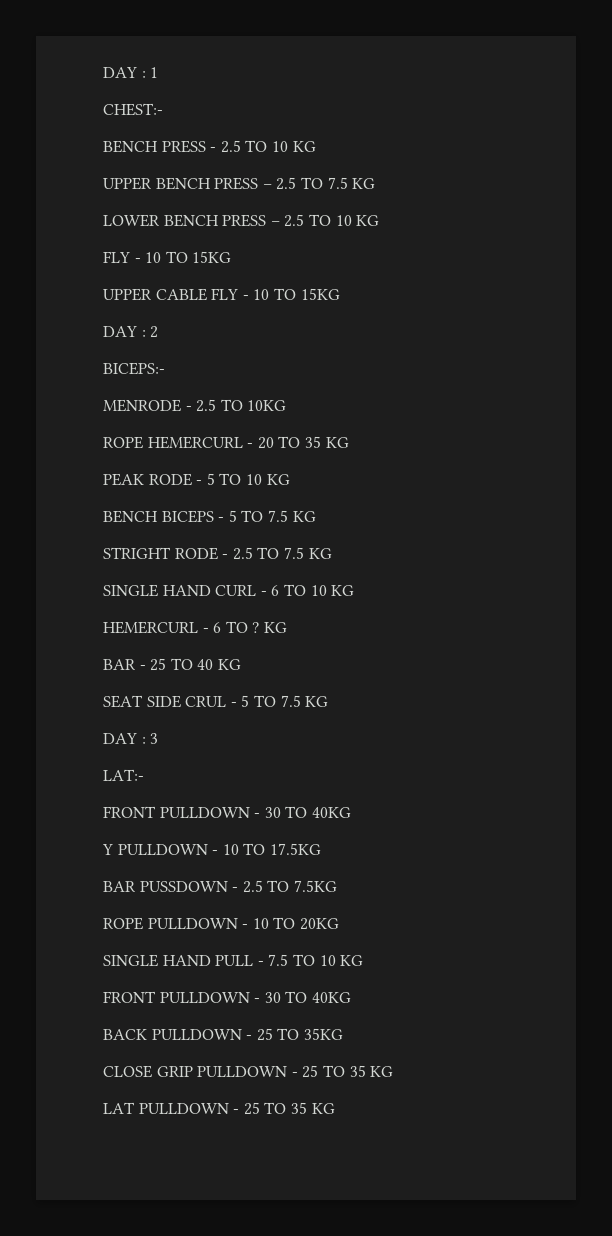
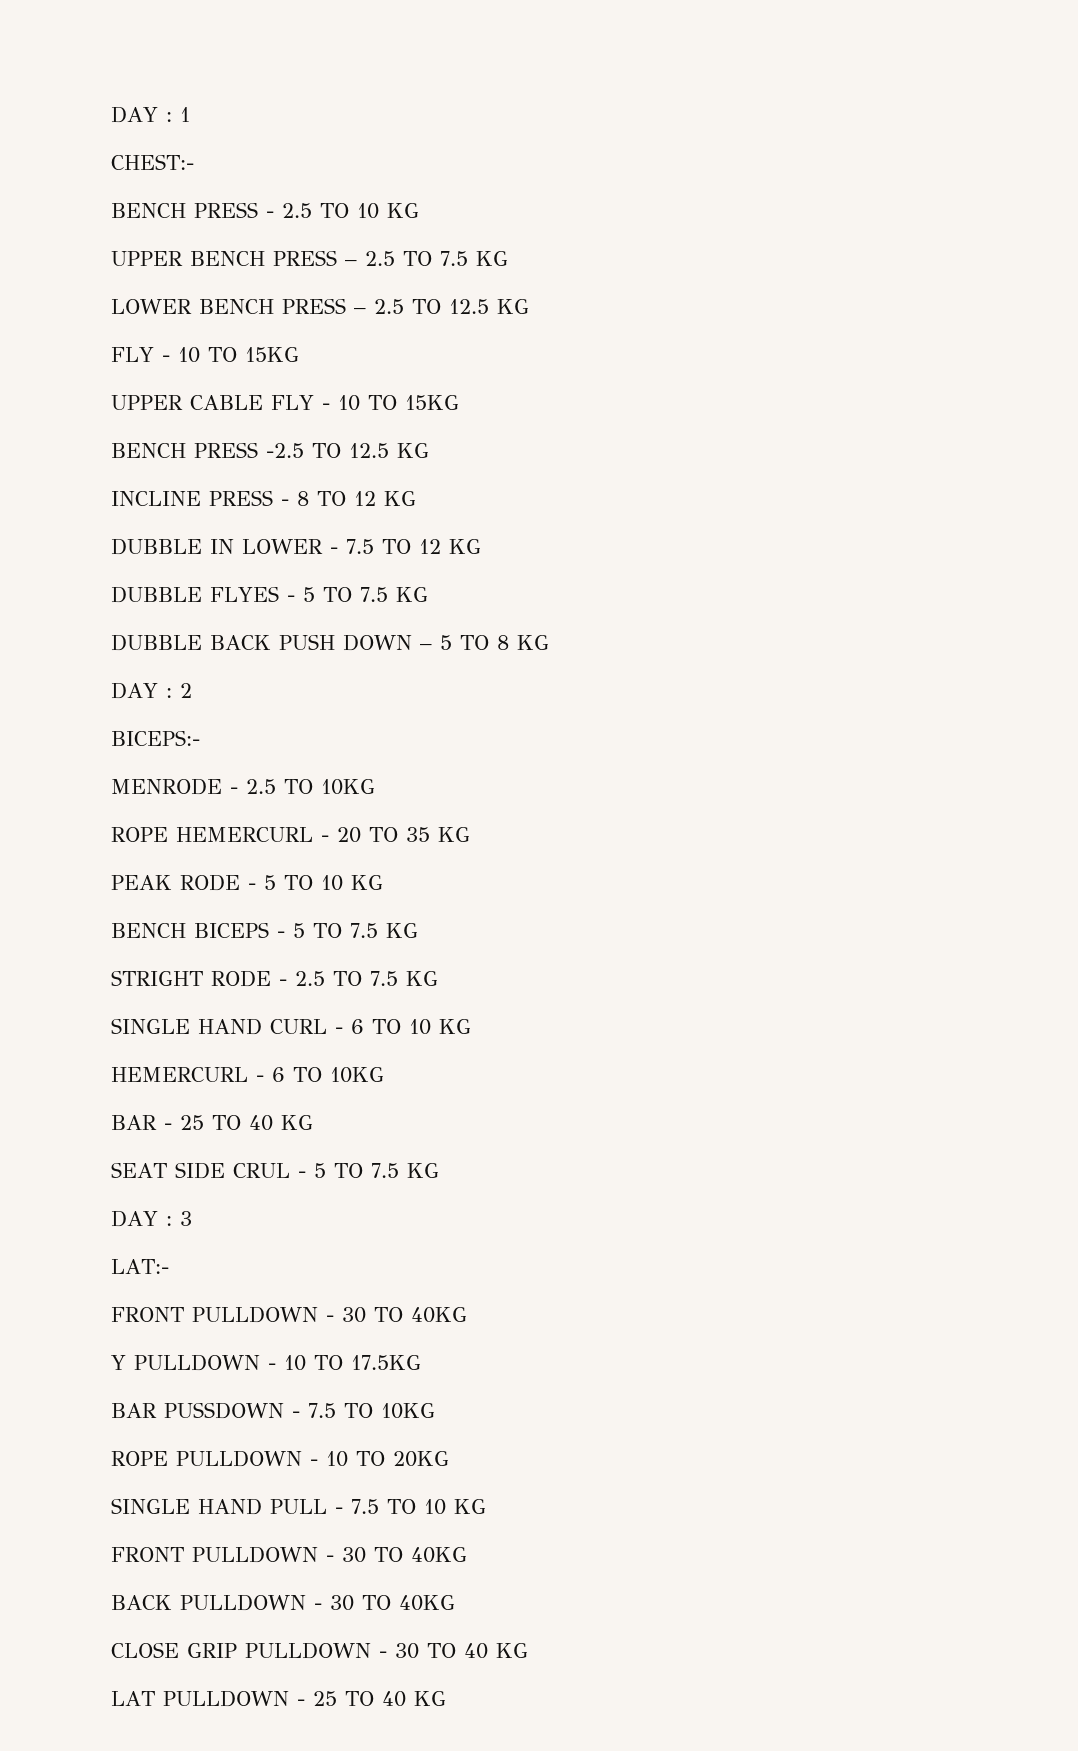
[335,215,352,226] 10 -> [449,299,489,314] 12.5
(340, 294) none -> [111,442,429,458] [111,490,416,506] [111,538,481,555] [111,586,428,603] [111,634,549,651] // BENCH PRESS -2.5 TO 12.5 KG // INCLINE PRESS - 8 TO 12 KG // DUBBLE IN LOWER - 7.5 TO 12 KG // DUBBLE FLYES - 5 TO 7.5 KG // DUBBLE BACK PUSH DOWN – 5 TO 8 KG
[252,622,287,633] ? KG -> [330,1067,384,1083] 10KG
[242,880,337,893] 2.5 TO 7.5KG -> [308,1403,435,1419] 7.5 TO 10KG
[256,1028,343,1041] 25 TO 35KG -> [330,1595,455,1611] 30 TO 40KG
[302,1065,366,1078] 25 TO 35 -> [395,1643,488,1659] 30 TO 40
[290,1102,307,1114] 35 -> [381,1691,406,1707] 40

